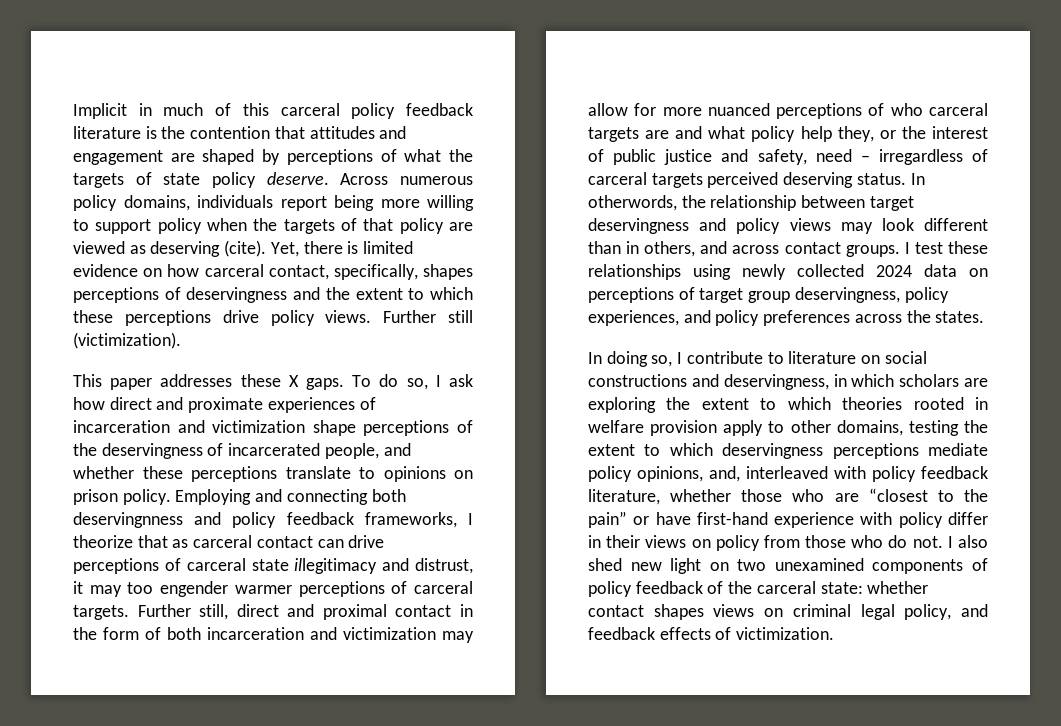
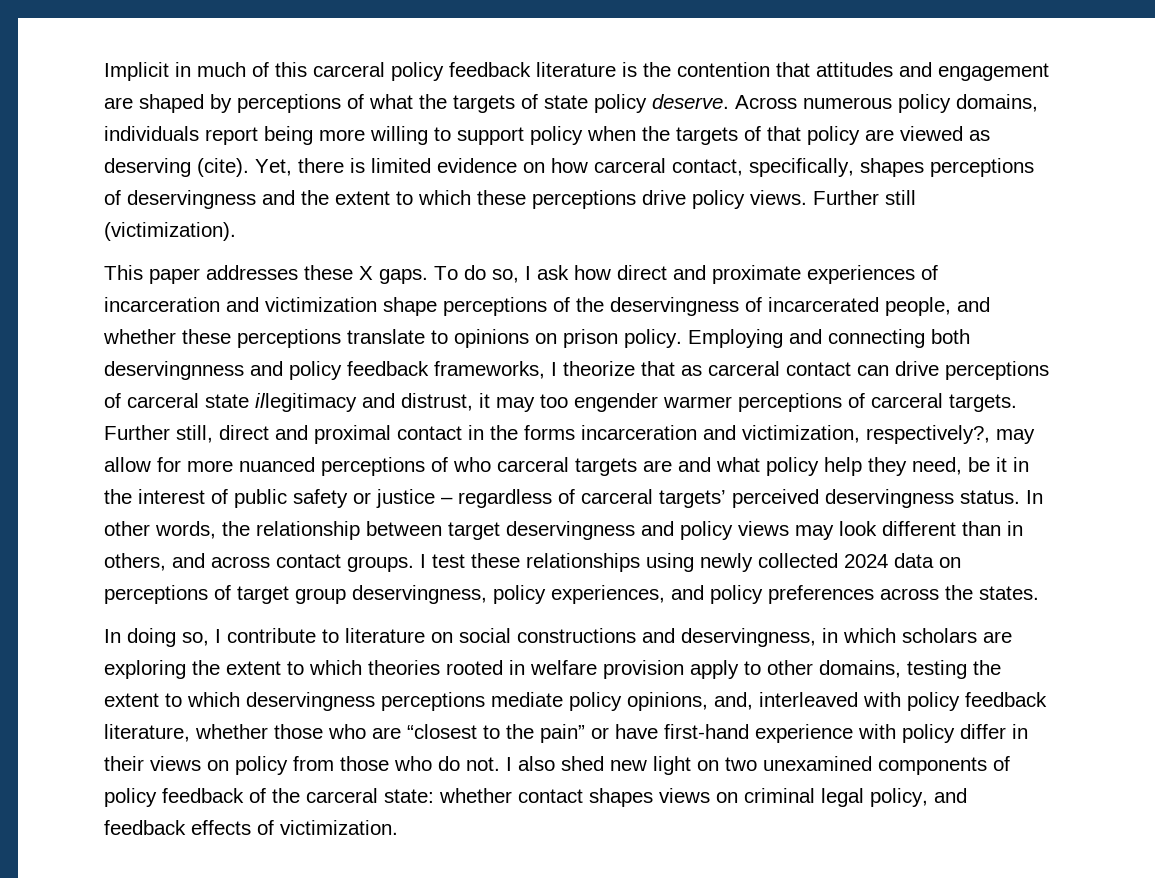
[103,627,436,640] form of both incarceration and victimization -> [524,425,990,444] forms incarceration and victimization, respectively?,
[837,126,988,142] [588,149,988,165] [588,172,925,188] [588,195,677,211] they, or the interest of public justice and safety, need – irregardless of carceral targets perceived deserving status. In otherwords, -> [868,457,1029,476] [104,489,1043,508] [104,521,216,539] they need, be it in the interest of public safety or justice – regardless of carceral targets’ perceived deservingness status. In other words,

